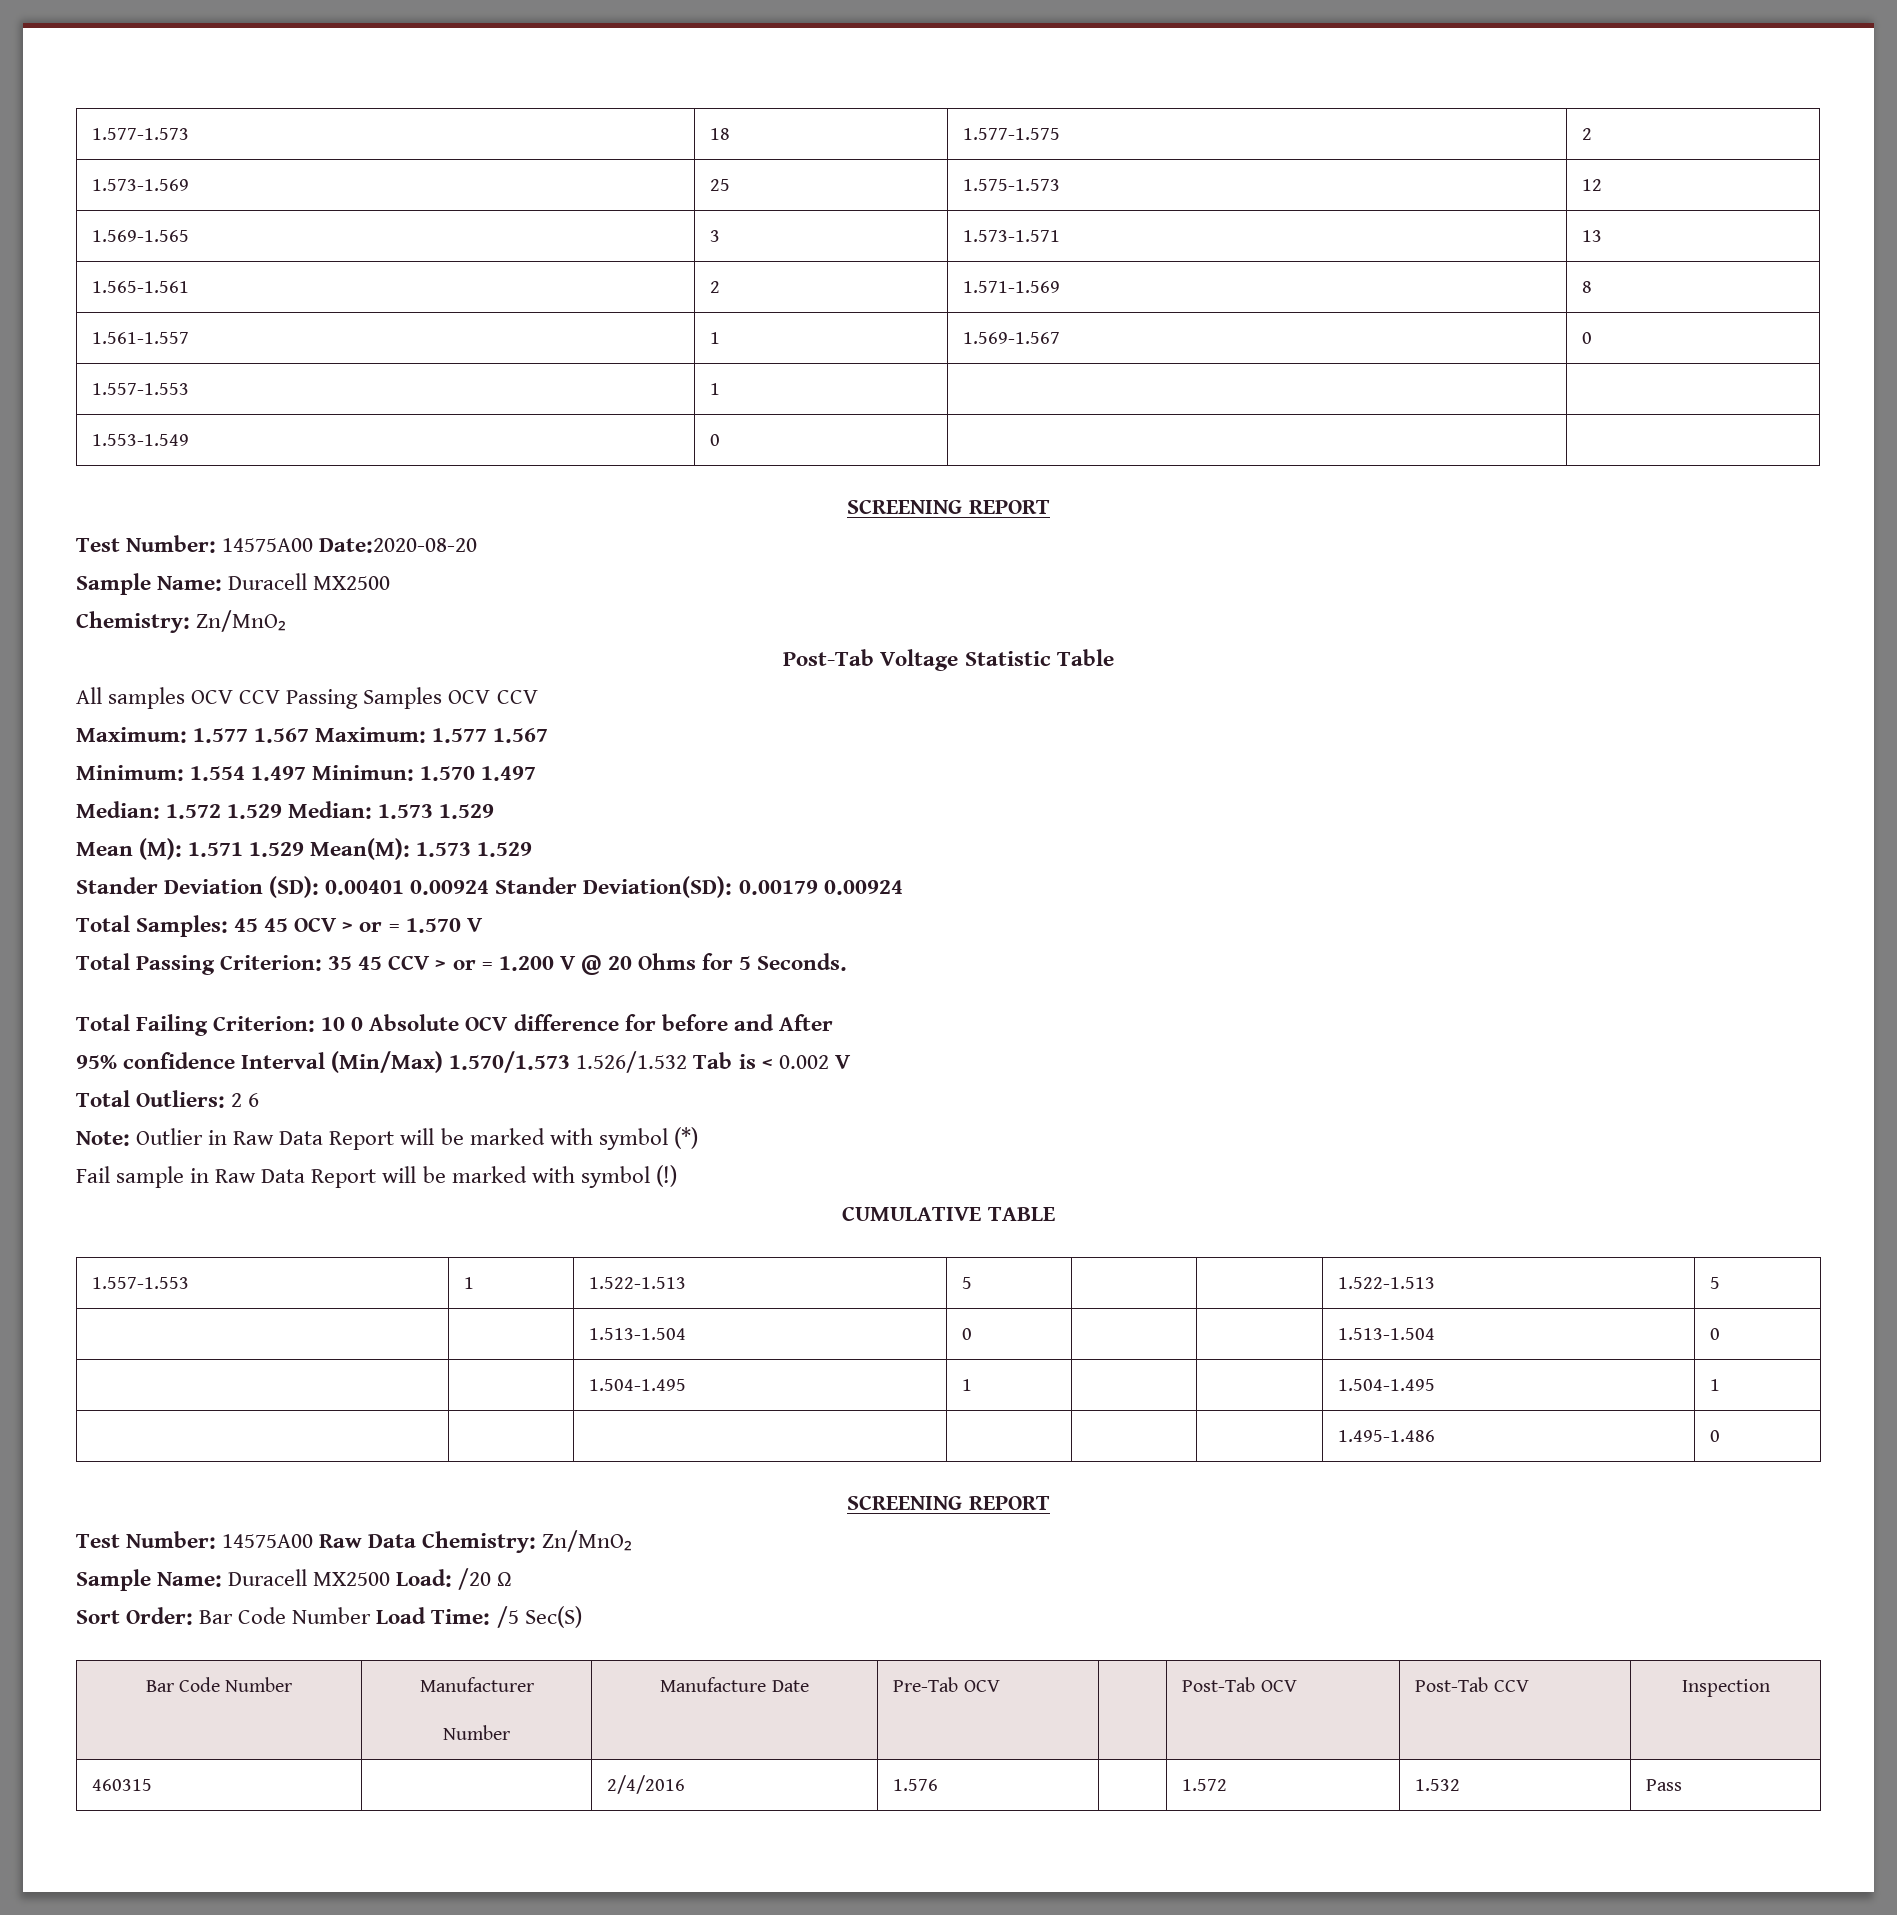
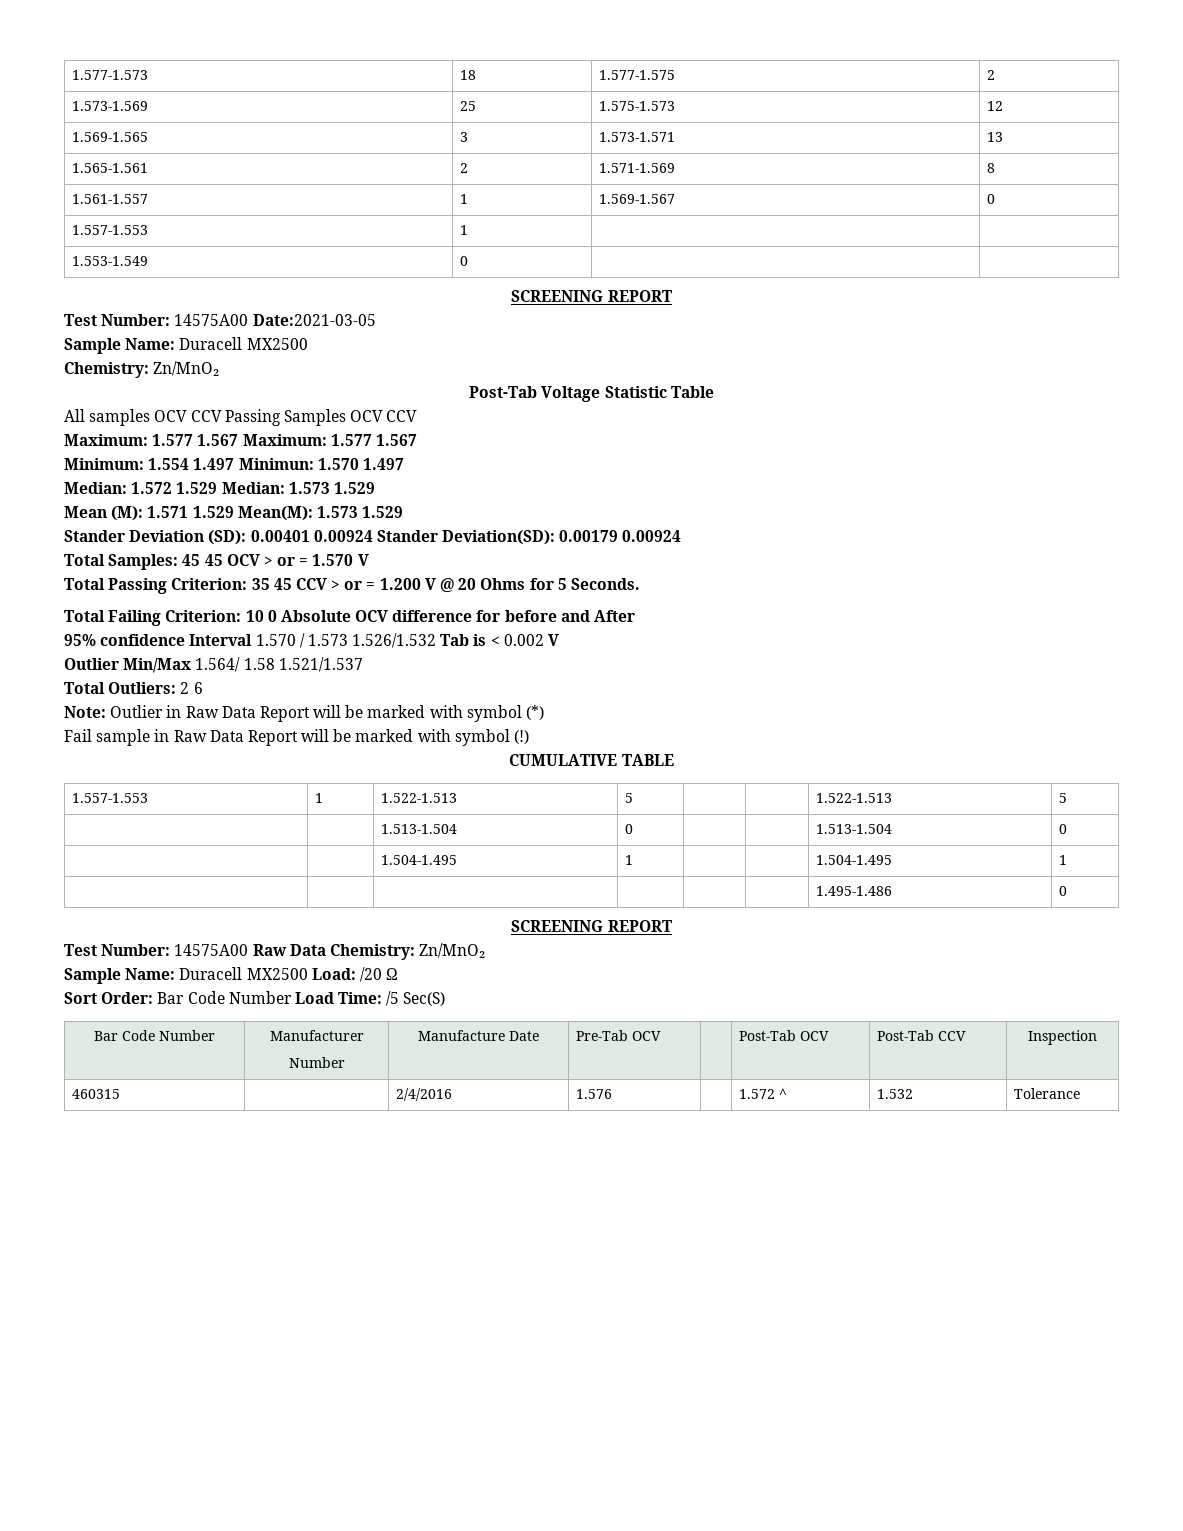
[319,538,478,553] Date:2020-08-20 -> [252,314,376,326] Date:2021-03-05
[331,1051,571,1073] (Min/Max) 1.570/1.573 -> [255,633,348,648] 1.570 / 1.573
(851, 1062) none -> [64,657,363,673] // Outlier Min/Max 1.564/ 1.58 1.521/1.537
(1228, 1785) none -> [779,1088,788,1099] ^
[1646,1779,1683,1791] Pass -> [1014,1088,1081,1099] Tolerance

